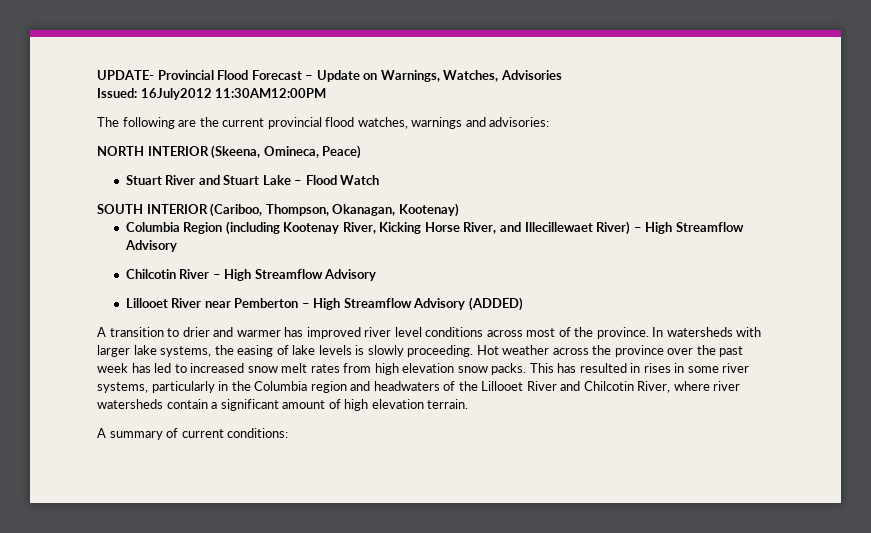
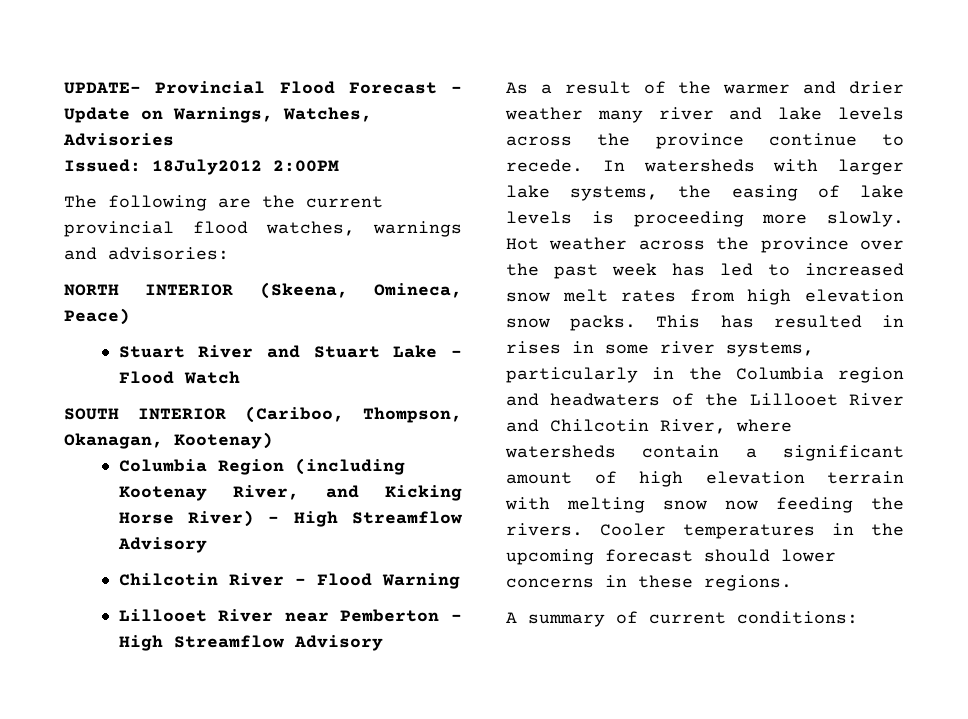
[140,88,327,100] 16July2012 11:30AM12:00PM -> [152,159,339,175] 18July2012 2:00PM
(376, 228) none -> [325,485,359,498] and
[463,222,593,234] River, and Illecillewaet -> (174, 518) none
[224,269,377,281] High Streamflow Advisory -> [316,573,460,589] Flood Warning
[468,297,523,311] [97,327,649,339] (ADDED) // A transition to drier and warmer has improved river level conditions across most of the province. -> [506,81,904,94] [505,107,904,123] [506,133,904,149] [506,159,583,172] // As a result of the warmer and drier weather many river and lake levels across the province continue to recede.
[367,345,474,357] slowly proceeding. -> [633,211,904,227] proceeding more slowly.
[713,381,741,391] river -> (792, 425) none
[427,399,469,409] terrain. -> [827,471,904,484] [505,497,904,513] [506,523,904,539] [506,549,836,565] [506,575,792,591] terrain with melting snow now feeding the rivers. Cooler temperatures in the upcoming forecast should lower concerns in these regions.

